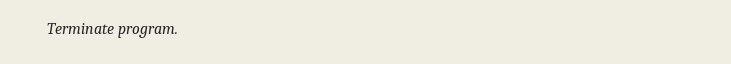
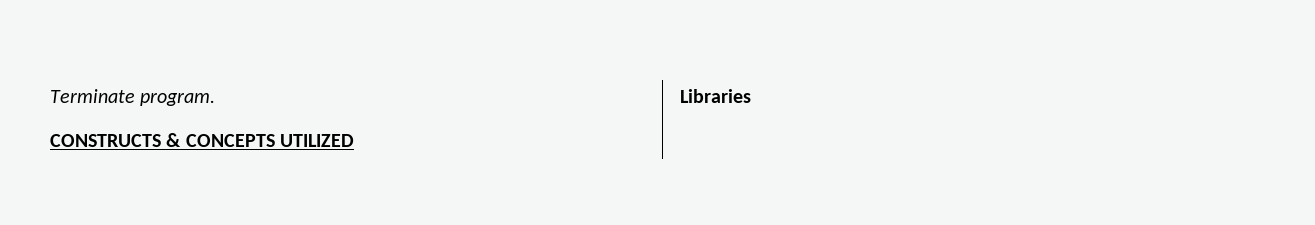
(179, 32) none -> [50,133,355,147] [680,89,751,103] // CONSTRUCTS & CONCEPTS UTILIZED // Libraries

